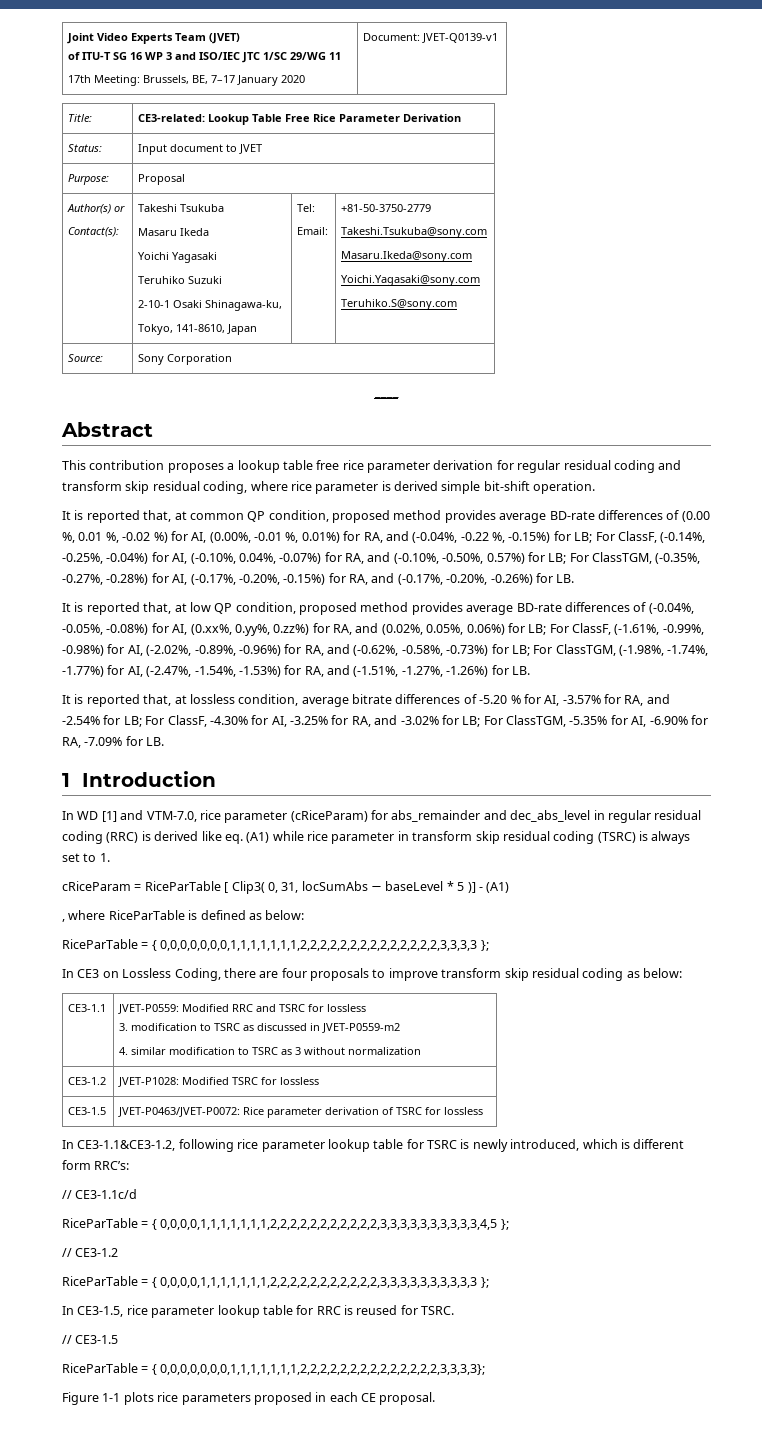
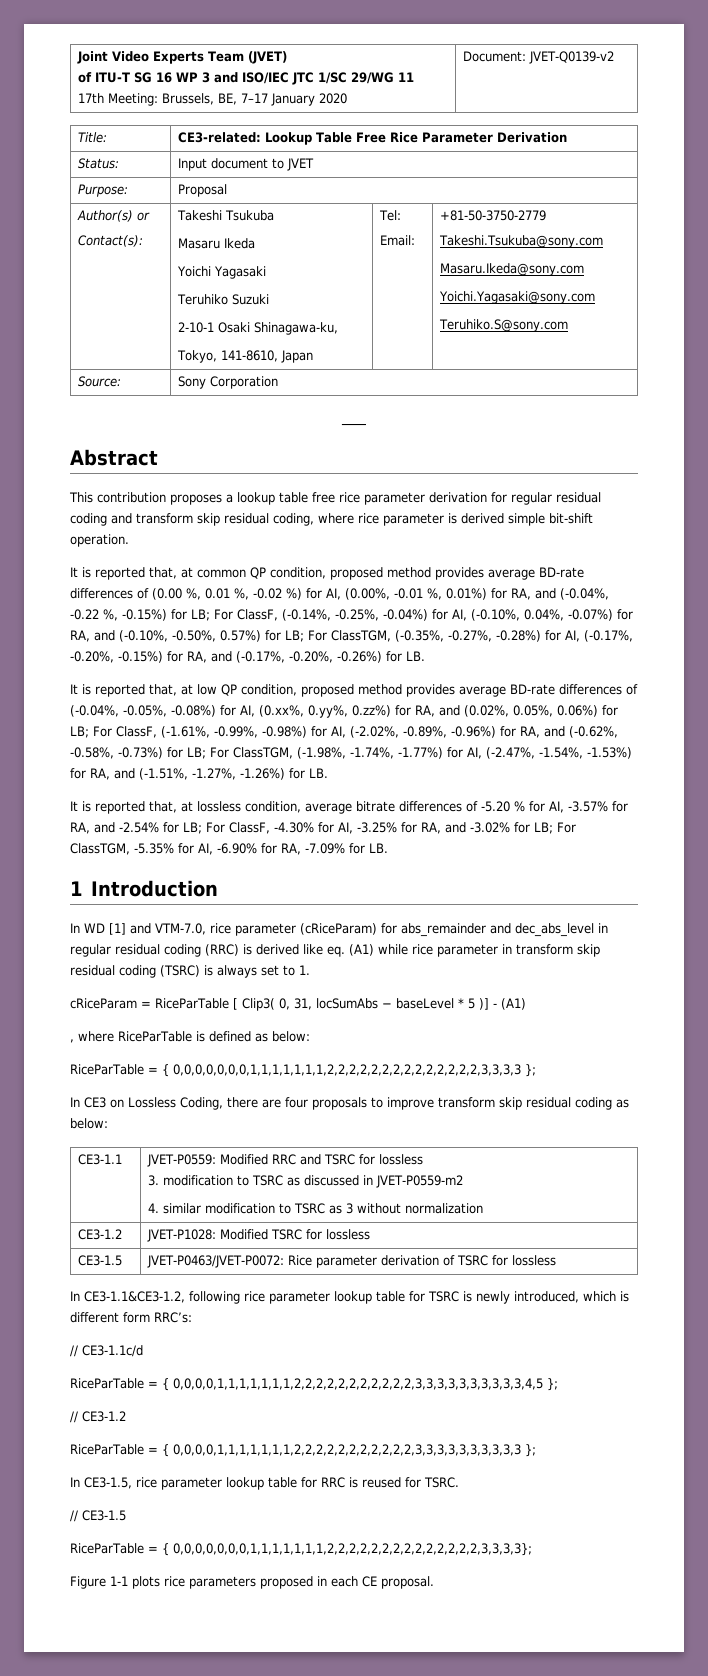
[422,33,499,43] JVET-Q0139-v1 -> [528,51,614,64] JVET-Q0139-v2

